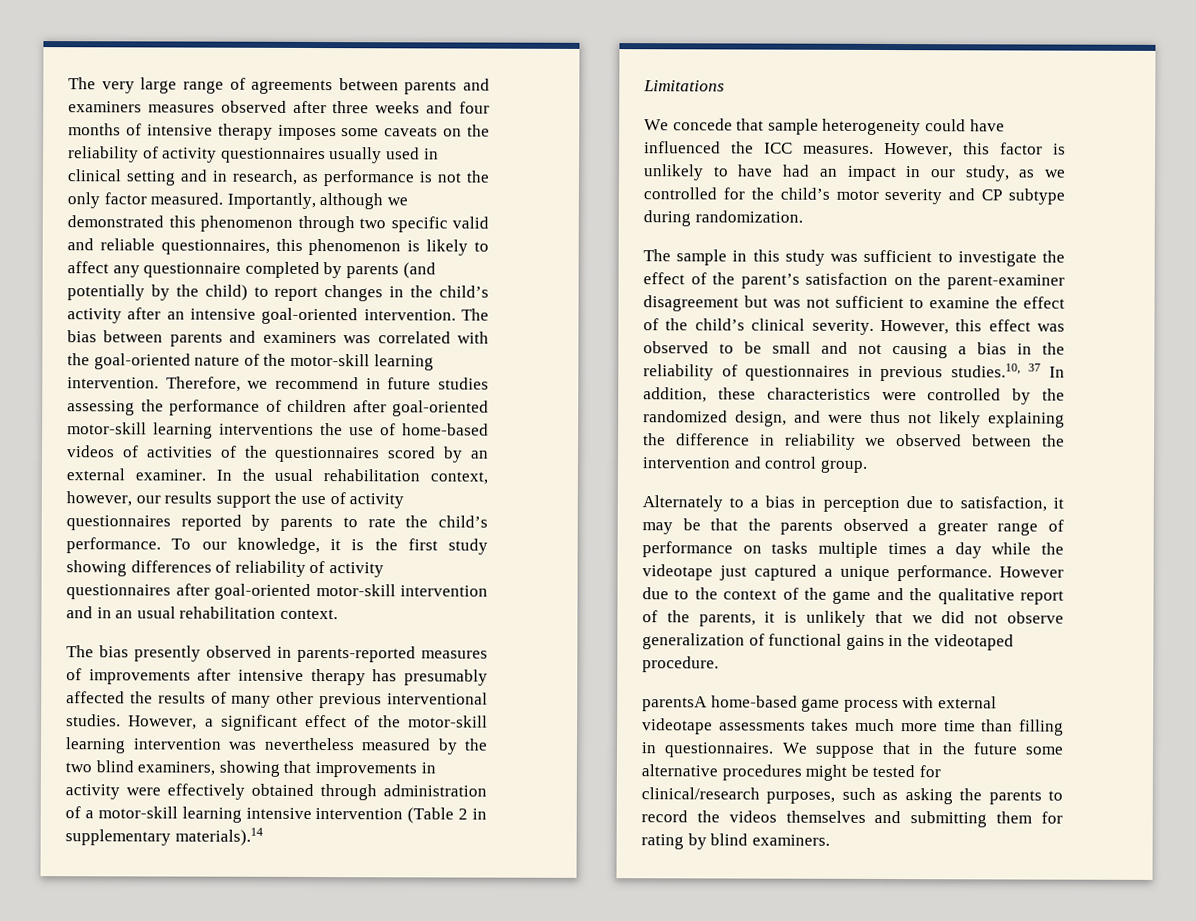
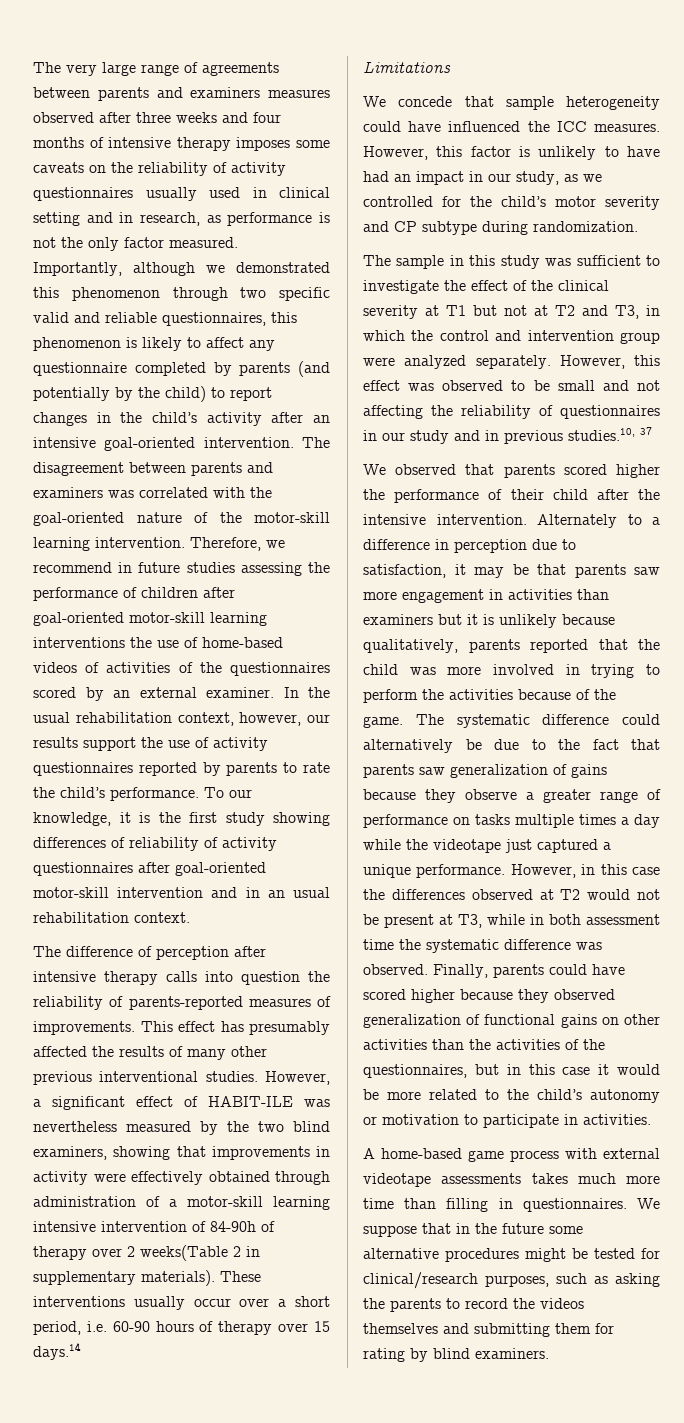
[67,330,97,343] bias -> [33,462,124,476] disagreement
[99,645,488,663] [66,668,366,686] bias presently observed in parents-reported measures of improvements after intensive therapy -> [66,946,266,960] [33,971,330,985] [33,996,331,1010] [33,1021,215,1035] difference of perception after intensive therapy calls into question the reliability of parents-reported measures of improvements. This effect
[377,715,488,728] [65,737,222,754] the motor-skill learning intervention -> [208,1096,293,1107] HABIT-ILE
[407,807,487,824] [65,827,263,846] (Table 2 in supplementary materials).14 -> [192,1221,275,1232] [33,1245,260,1261] [33,1270,261,1286] [33,1296,331,1310] [33,1321,330,1335] [33,1342,81,1360] of 84-90h of therapy over 2 weeks(Table 2 in supplementary materials). These interventions usually occur over a short period, i.e. 60-90 hours of therapy over 15 days.14
[740,272,1065,290] [643,295,1065,312] [643,318,874,335] parent’s satisfaction on the parent-examiner disagreement but was not sufficient to examine the effect of the child’s clinical severity. -> [558,280,609,291] [363,305,660,319] [363,330,660,344] [363,355,551,369] clinical severity at T1 but not at T2 and T3, in which the control and intervention group were analyzed separately.
[892,342,1032,359] causing a bias in -> [363,405,423,419] affecting
(873, 371) none -> [382,430,499,444] our study and in
[1049,366,1065,378] [643,387,1065,405] [643,410,1065,428] [643,433,1065,450] [642,456,868,473] In addition, these characteristics were controlled by the randomized design, and were thus not likely explaining the difference in reliability we observed between the intervention and control group. // -> [363,464,660,478] [363,489,660,503] [363,514,527,525] // We observed that parents scored higher the performance of their child after the intensive intervention.
[765,495,796,508] bias -> [363,539,430,550] difference
[747,518,909,535] the parents observed -> [574,564,660,578] [363,589,609,603] [363,614,615,628] [363,639,660,653] [363,664,660,678] [363,689,616,703] [363,714,660,728] [363,739,660,753] [363,764,607,778] [363,789,517,803] parents saw more engagement in activities than examiners but it is unlikely because qualitatively, parents reported that the child was more involved in trying to perform the activities because of the game. The systematic difference could alternatively be due to the fact that parents saw generalization of gains because they observe
[999,566,1064,578] [642,587,1064,605] [642,610,1064,627] [642,633,1014,651] [642,656,719,673] [642,696,708,712] However due to the context of the game and the qualitative report of the parents, it is unlikely that we did not observe generalization of functional gains in the videotaped procedure. // parentsA -> [510,864,660,878] [363,889,660,900] [363,914,660,928] [363,939,602,953] [363,964,625,978] [363,989,615,1003] [363,1014,660,1028] [363,1039,605,1050] [363,1064,660,1078] [363,1089,660,1103] [363,1114,651,1128] [363,1148,375,1159] However, in this case the differences observed at T2 would not be present at T3, while in both assessment time the systematic difference was observed. Finally, parents could have scored higher because they observed generalization of functional gains on other activities than the activities of the questionnaires, but in this case it would be more related to the child’s autonomy or motivation to participate in activities. // A

